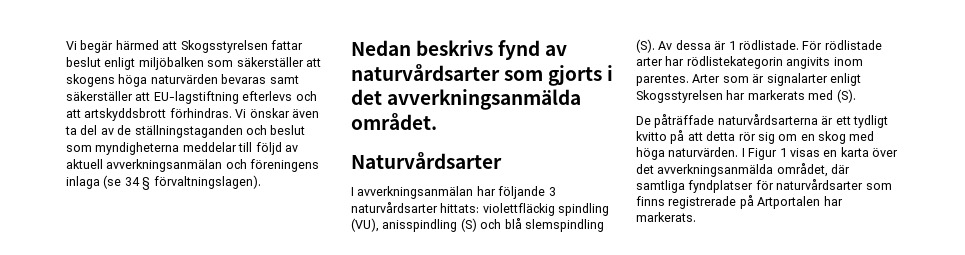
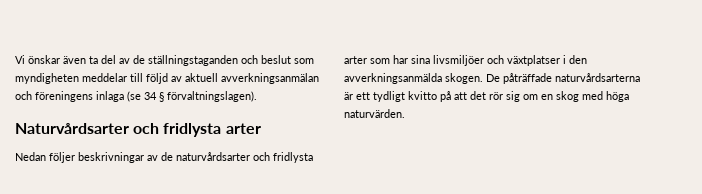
[66,40,303,53] [66,57,321,70] [66,74,299,87] [66,91,317,104] [66,108,247,121] Vi begär härmed att Skogsstyrelsen fattar beslut enligt miljöbalken som säkerställer att skogens höga naturvärden bevaras samt säkerställer att EU-lagstiftning efterlevs och att artskyddsbrott förhindras. Vi -> [15,55,25,64] Vi
[95,142,180,155] myndigheterna -> [15,73,79,84] myndigheten
[351,40,568,60] [351,64,614,86] [351,89,582,110] [351,113,437,130] [351,152,502,169] [351,186,556,199] [351,202,610,216] [351,218,604,232] [636,39,882,53] [636,56,863,69] [636,73,861,86] [636,89,856,103] Nedan beskrivs fynd av naturvårdsarter som gjorts i det avverkningsanmälda området. // Naturvårdsarter // I avverkningsanmälan har följande 3 naturvårdsarter hittats: violettfläckig spindling (VU), anisspindling (S) och blå slemspindling (S). Av dessa är 1 rödlistade. För rödlistade arter har rödlistekategorin angivits inom parentes. Arter som är signalarter enligt Skogsstyrelsen har markerats med (S). // -> [15,123,261,137] [15,152,313,163] [344,55,587,66] [344,73,483,84] Naturvårdsarter och fridlysta arter // Nedan följer beskrivningar av de naturvårdsarter och fridlysta arter som har sina livsmiljöer och växtplatser i den avverkningsanmälda skogen.
[706,131,736,141] detta -> [470,91,486,100] det
[741,147,898,160] [636,163,851,177] [636,179,892,193] [636,195,843,209] [636,212,696,222] I Figur 1 visas en karta över det avverkningsanmälda området, där samtliga fyndplatser för naturvårdsarter som finns registrerade på Artportalen har markerats. -> (405, 113) none

